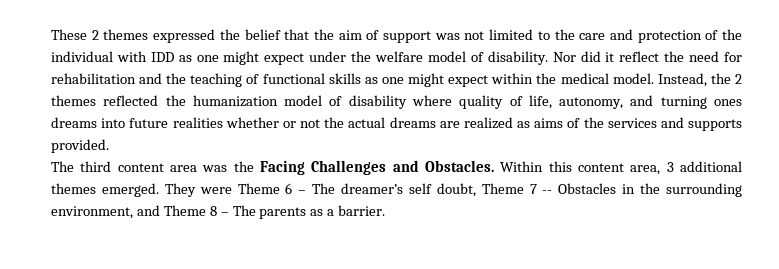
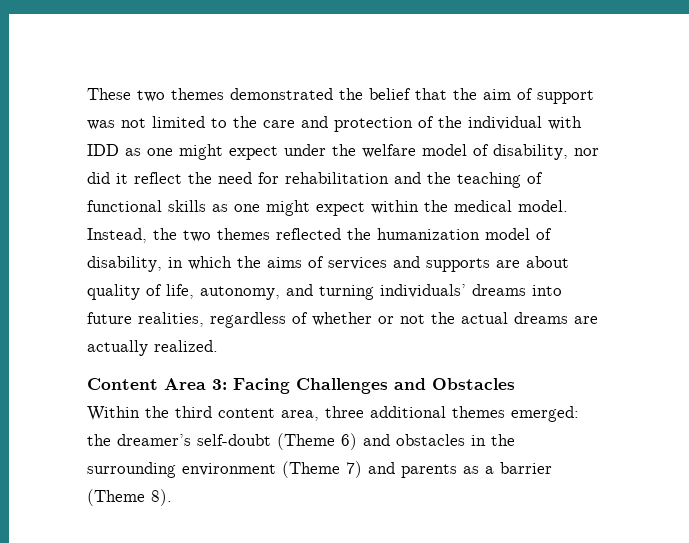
[91,29,216,43] 2 themes expressed -> [137,88,333,102] two themes demonstrated
[487,51,576,65] disability. Nor -> [493,144,599,160] disability, nor
[735,74,743,84] 2 -> [183,230,211,242] two
[348,95,452,109] disability where -> [87,256,569,272] disability, in which the aims of services and supports are about
[714,99,743,106] ones -> [380,284,466,298] individuals’
[172,117,223,128] realities -> [138,312,308,328] realities, regardless of
[463,117,742,131] [51,139,109,153] [51,160,572,175] realized as aims of the services and supports provided. // The third content area was the Facing Challenges and Obstacles. Within this -> [87,340,218,356] [87,378,515,394] [87,406,212,421] actually realized. // Content Area 3: Facing Challenges and Obstacles // Within the third
[666,162,674,172] 3 -> [325,406,364,418] three
[101,183,742,197] [51,205,386,219] emerged. They were Theme 6 – The dreamer’s self doubt, Theme 7 -- Obstacles in the surrounding environment, and Theme 8 – The parents as a barrier. -> [511,406,579,422] [87,433,515,450] [87,461,552,478] [87,489,172,506] emerged: the dreamer’s self-doubt (Theme 6) and obstacles in the surrounding environment (Theme 7) and parents as a barrier (Theme 8).

